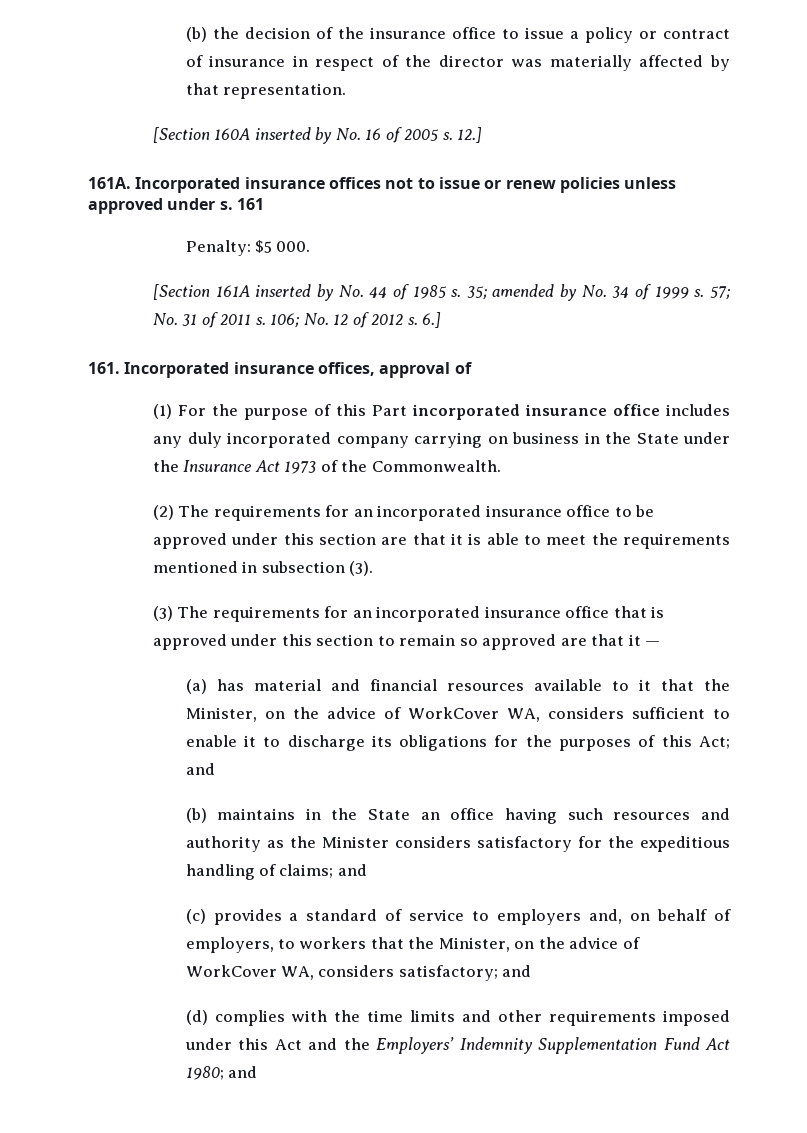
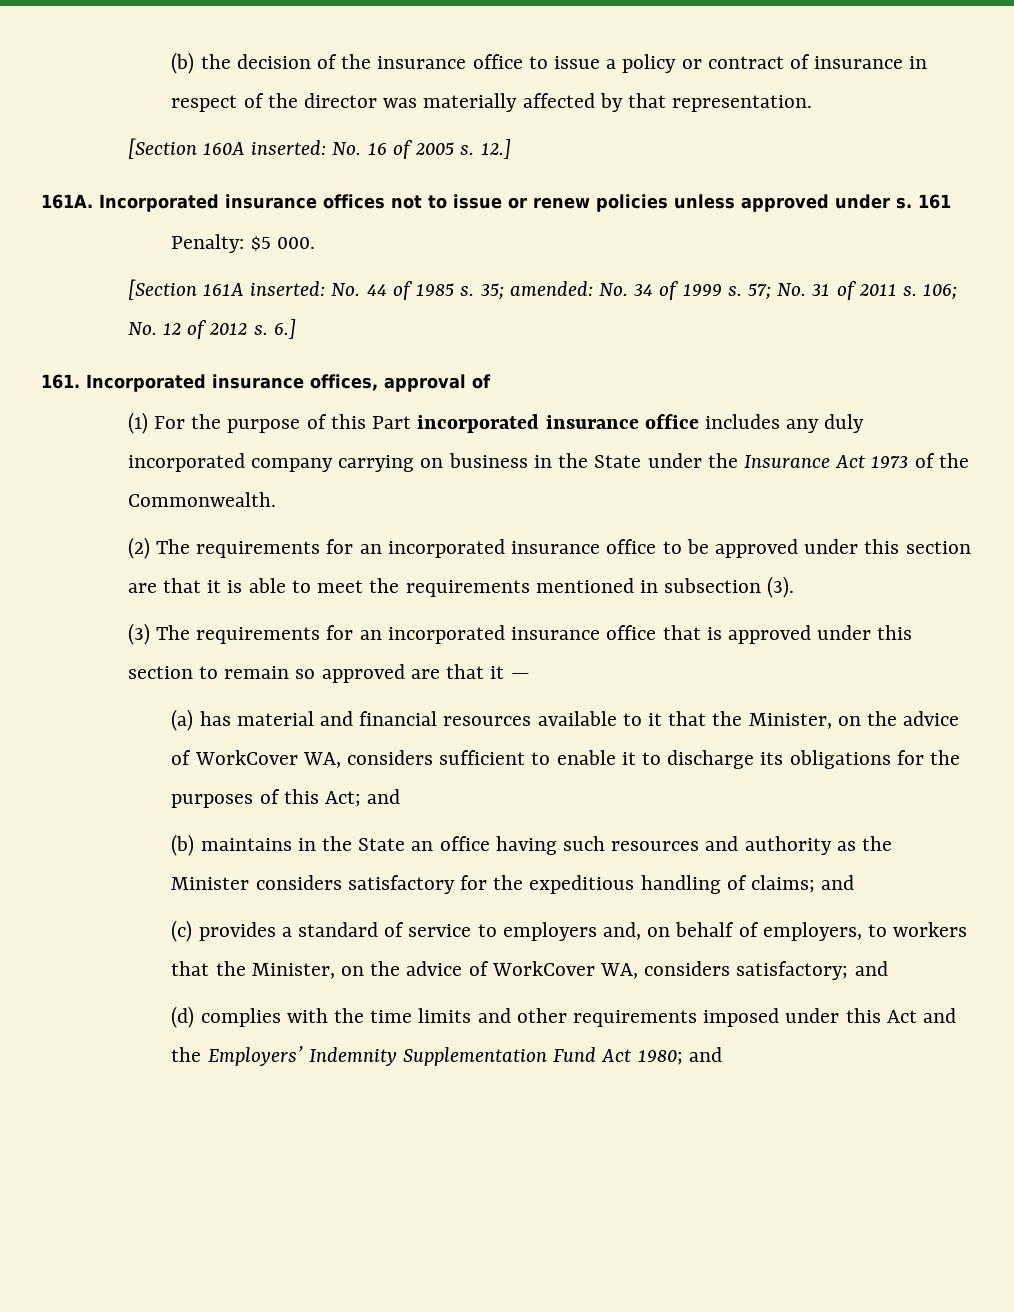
[254,127,333,144] inserted by -> [251,140,327,155] inserted:
[255,284,334,301] inserted by -> [250,281,326,296] inserted:
[492,284,578,301] amended by -> [509,281,593,296] amended:

